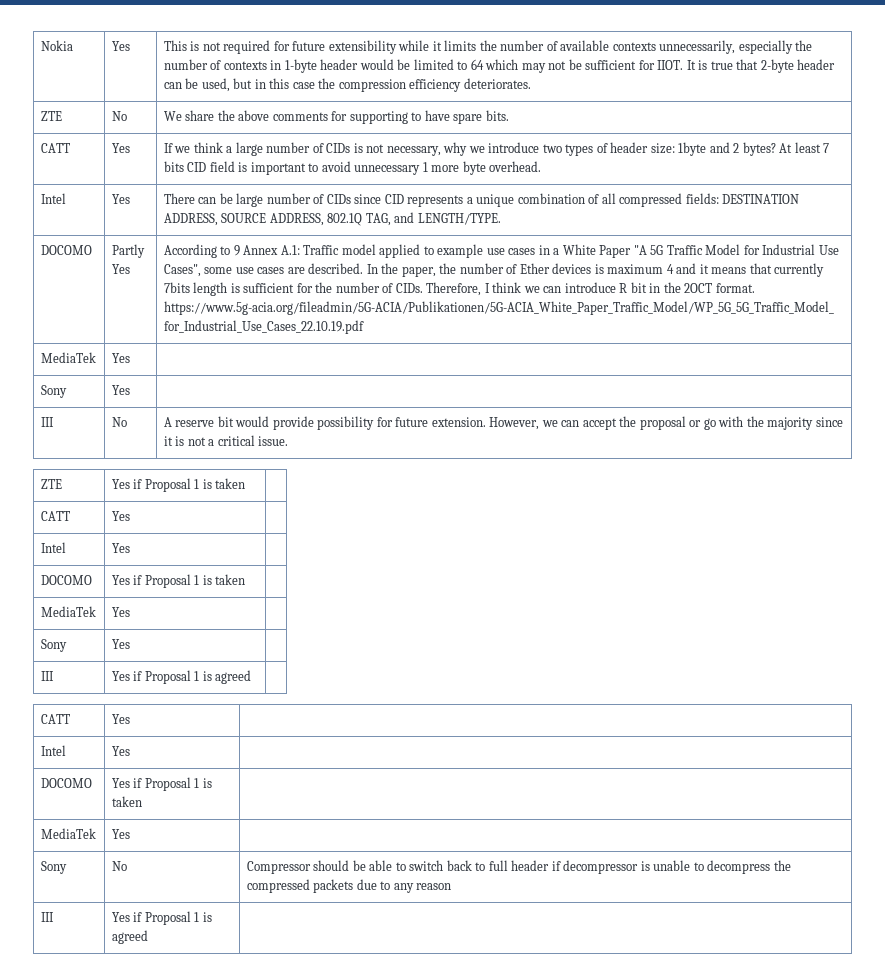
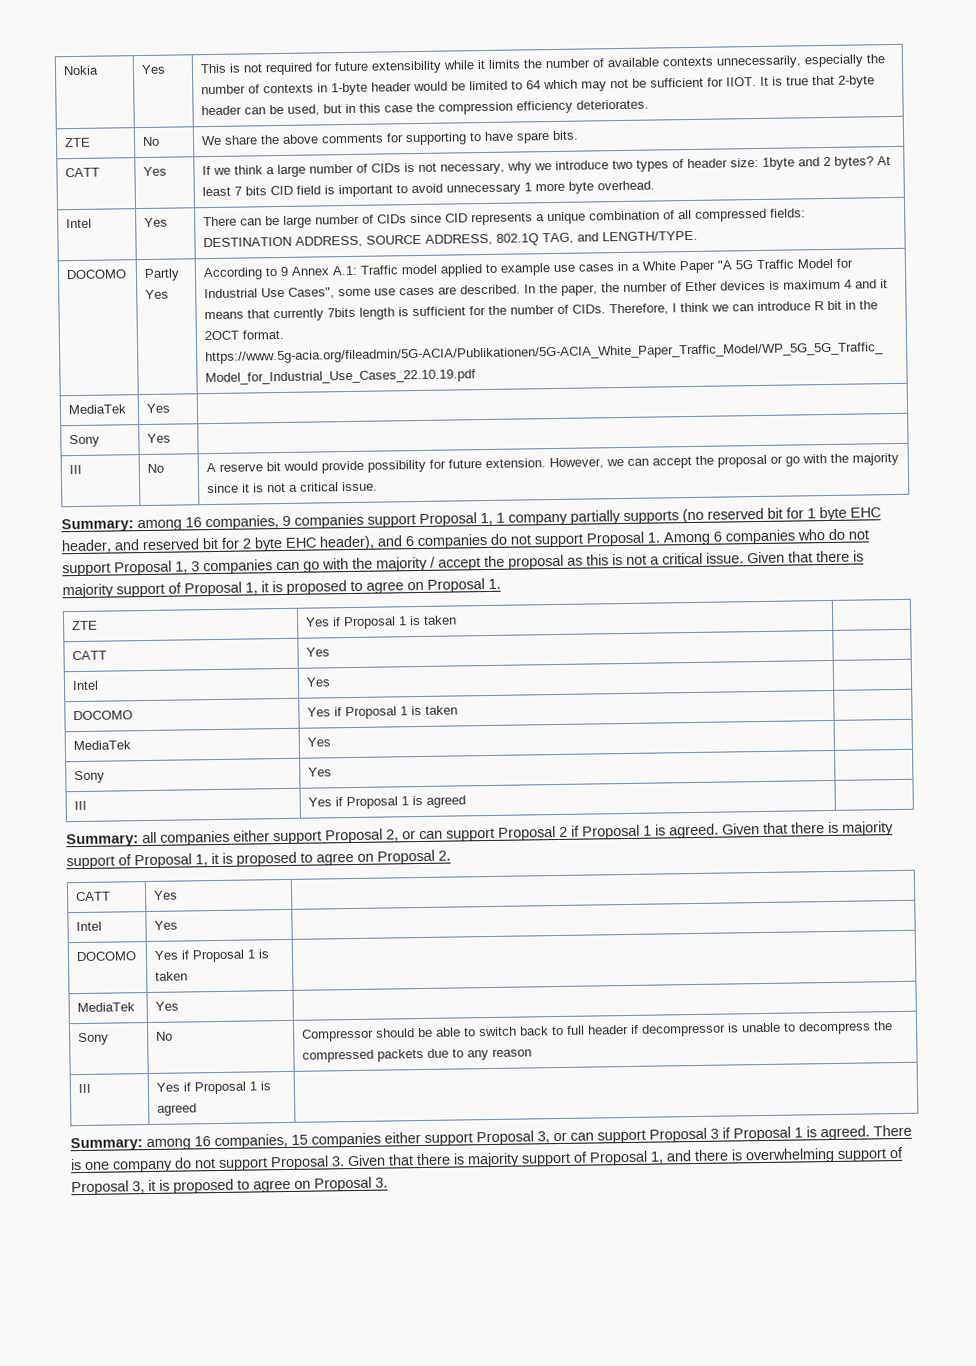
(289, 441) none -> [61,506,881,533] [61,528,869,554] [62,550,864,577] [62,578,501,599] // Summary: among 16 companies, 9 companies support Proposal 1, 1 company partially supports (no reserved bit for 1 byte EHC header, and reserved bit for 2 byte EHC header), and 6 companies do not support Proposal 1. Among 6 companies who do not support Proposal 1, 3 companies can go with the majority / accept the proposal as this is not a critical issue. Given that there is majority support of Proposal 1, it is proposed to agree on Proposal 1.
(252, 677) none -> [66,821,894,848] [66,849,451,870] // Summary: all companies either support Proposal 2, or can support Proposal 2 if Proposal 1 is agreed. Given that there is majority support of Proposal 1, it is proposed to agree on Proposal 2.
(148, 937) none -> [70,1124,912,1152] [70,1146,904,1173] [71,1176,388,1196] // Summary: among 16 companies, 15 companies either support Proposal 3, or can support Proposal 3 if Proposal 1 is agreed. There is one company do not support Proposal 3. Given that there is majority support of Proposal 1, and there is overwhelming support of Proposal 3, it is proposed to agree on Proposal 3.

